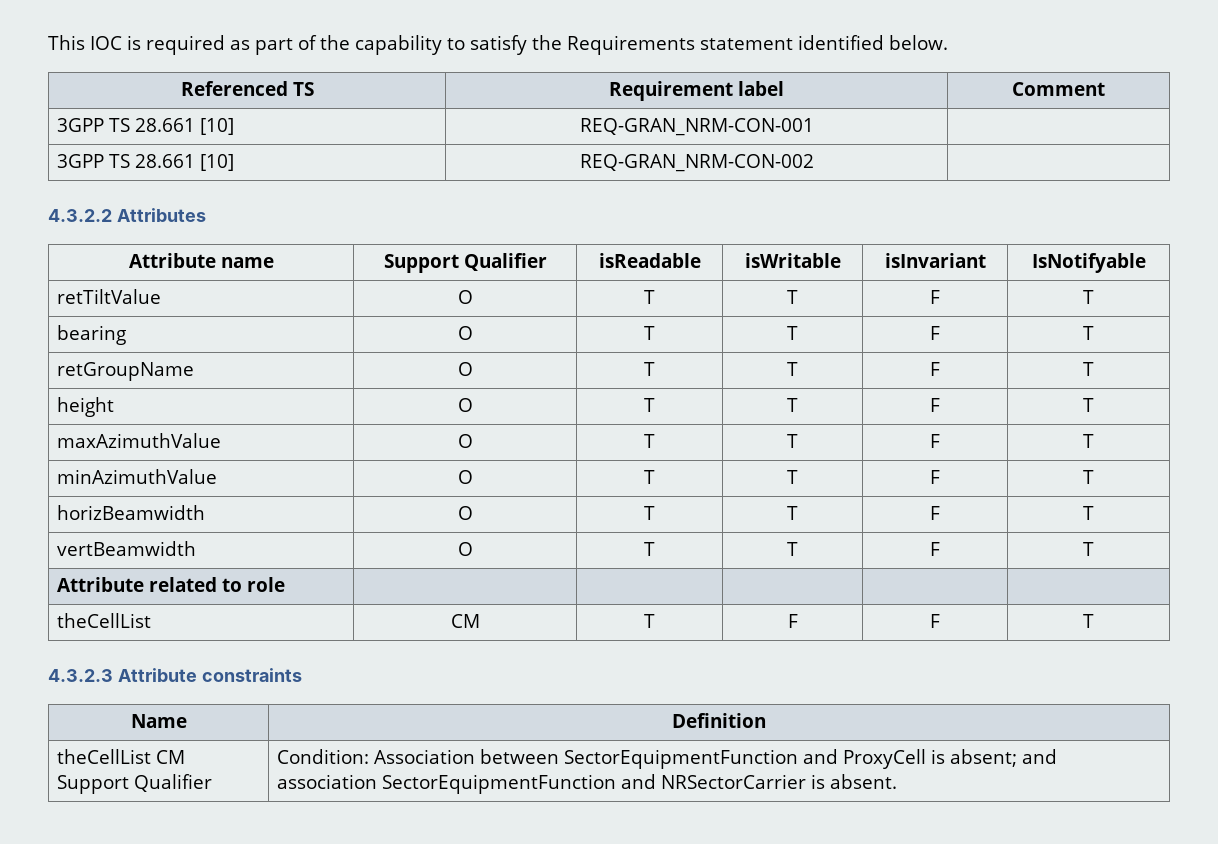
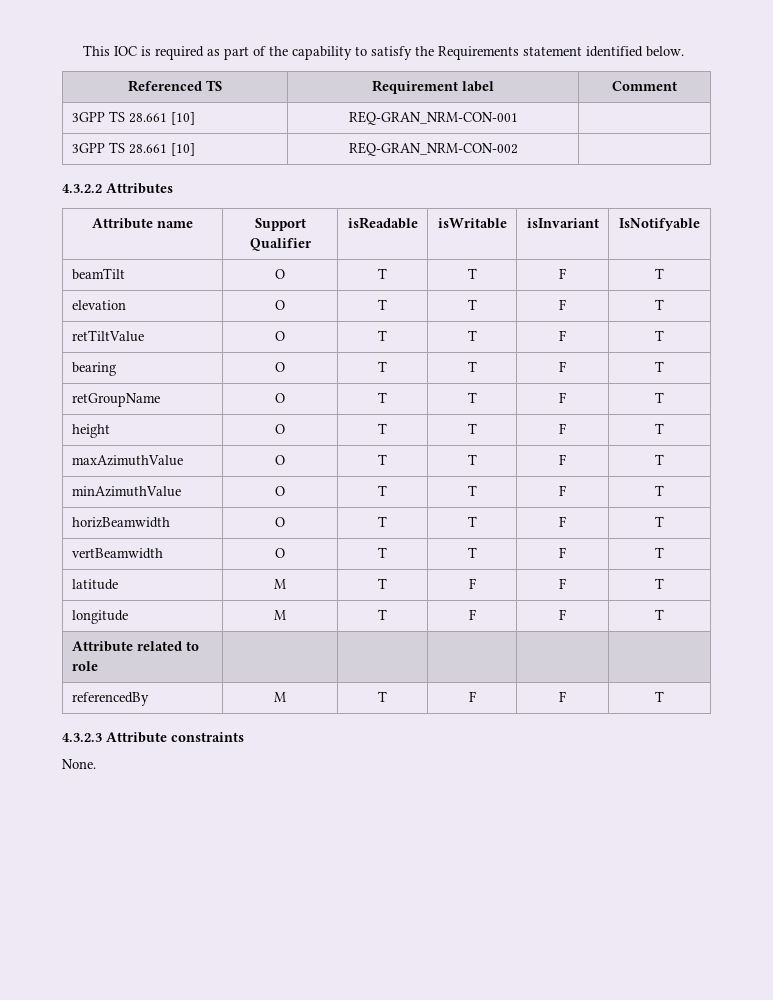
(1146, 263) none -> [71,268,125,280] [275,269,285,279] [378,268,387,279] [467,268,477,279] [559,268,566,279] [655,268,664,279] [71,300,126,310] [275,300,285,310] [378,299,387,310] [467,299,477,310] [559,299,566,310] [655,299,664,310] // beamTilt | O | T | T | F | T // elevation | O | T | T | F | T
(1094, 549) none -> [71,579,118,590] [274,579,286,589] [378,578,387,589] [468,578,476,589] [559,578,566,589] [655,578,664,589] [71,610,128,624] [274,610,286,620] [378,609,387,620] [468,609,476,620] [559,609,566,620] [655,609,664,620] // latitude | M | T | F | F | T // longitude | M | T | F | F | T
[56,613,151,628] [450,614,480,628] theCellList | CM -> [71,692,149,706] [274,692,286,702] referencedBy | M
[130,714,187,728] [672,713,766,728] [56,749,185,764] [56,774,212,794] [276,749,1057,769] [276,774,897,794] // Name | Definition // theCellList CM Support Qualifier | Condition: Association between SectorEquipmentFunction and ProxyCell is absent; and association SectorEquipmentFunction and NRSectorCarrier is absent. -> [62,759,96,769] // None.

